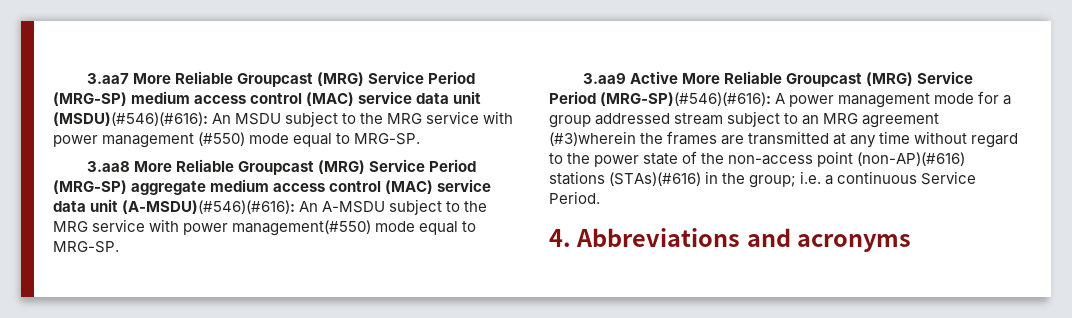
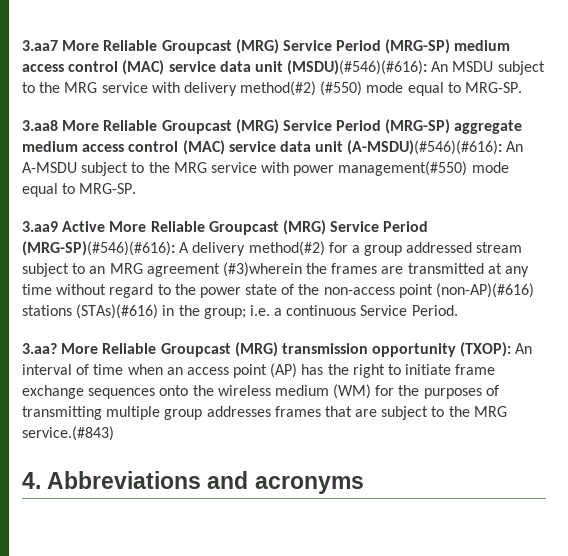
[53,133,195,148] power management -> [183,81,317,96] delivery method(#2)
[789,93,975,108] power management mode -> [192,241,325,256] delivery method(#2)
(600, 197) none -> [22,342,533,357] [22,363,496,378] [22,384,499,399] [22,406,507,420] [22,426,114,441] // 3.aa? More Reliable Groupcast (MRG) transmission opportunity (TXOP): An interval of time when an access point (AP) has the right to initiate frame exchange sequences onto the wireless medium (WM) for the purposes of transmitting multiple group addresses frames that are subject to the MRG service.(#843)

